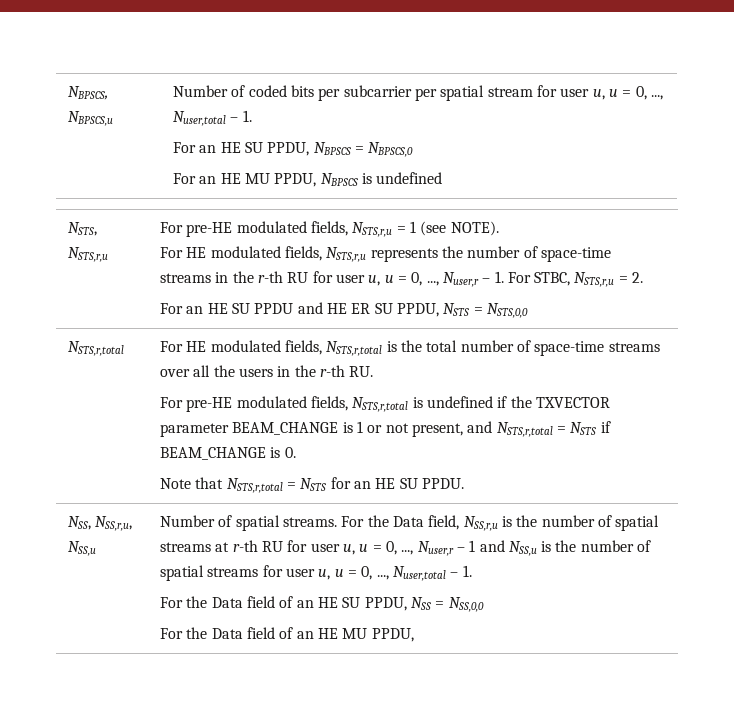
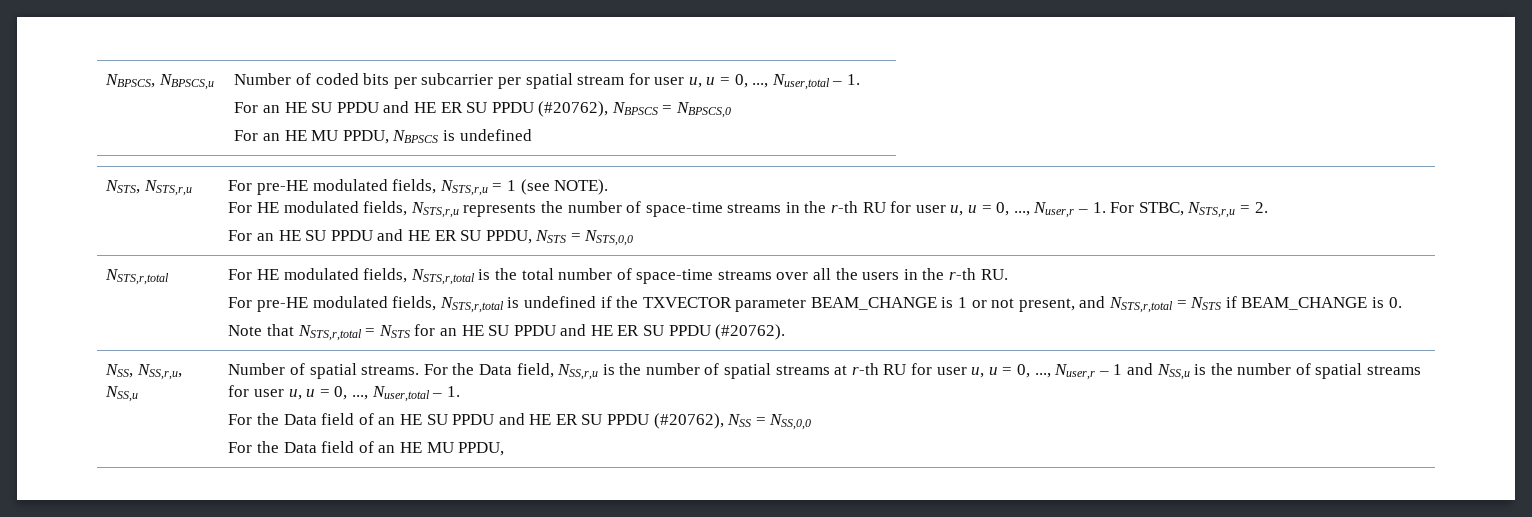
[267,142,310,156] PPDU, -> [336,101,609,117] PPDU and HE ER SU PPDU (#20762),
[421,478,464,489] PPDU. -> [513,324,786,340] PPDU and HE ER SU PPDU (#20762).
[364,597,407,611] PPDU, -> [452,413,724,429] PPDU and HE ER SU PPDU (#20762),

